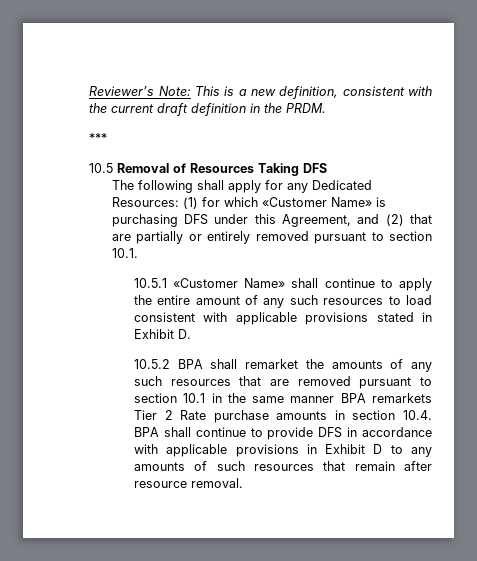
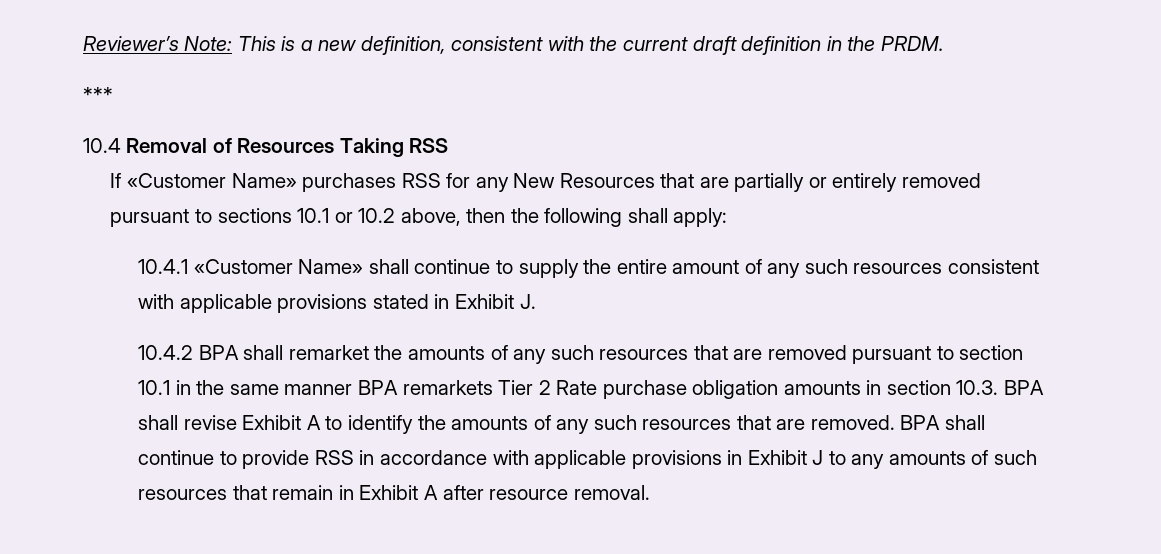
[89,163,114,173] 10.5 -> [82,138,121,153] 10.4
[303,163,328,173] [111,180,372,193] [111,197,386,209] [111,214,404,227] DFS // The following shall apply for any Dedicated Resources: (1) for which «Customer Name» is purchasing DFS under this Agreement, and (2) -> [409,138,449,153] [110,173,655,192] RSS // If «Customer Name» purchases RSS for any New Resources
[389,231,433,241] [111,248,138,258] [133,278,167,288] section 10.1. // 10.5.1 -> [217,208,728,227] [138,259,189,274] sections 10.1 or 10.2 above, then the following shall apply: // 10.4.1
[399,278,433,291] apply -> [518,259,579,278] supply
[388,295,433,305] to load -> (943, 268) none
[177,329,191,339] [133,359,170,369] D. // 10.5.2 -> [519,294,536,309] [138,345,194,360] J. // 10.4.2
(269, 416) none -> [692,380,779,399] obligation
[403,410,432,420] 10.4. -> [956,380,1044,395] [138,415,895,434] 10.3. BPA shall revise Exhibit A to identify the amounts of any such resources that are removed.
[318,427,343,438] DFS -> [314,450,354,465] RSS
[373,444,383,454] D -> [812,450,824,465] J
(395, 466) none -> [338,485,438,500] in Exhibit A

